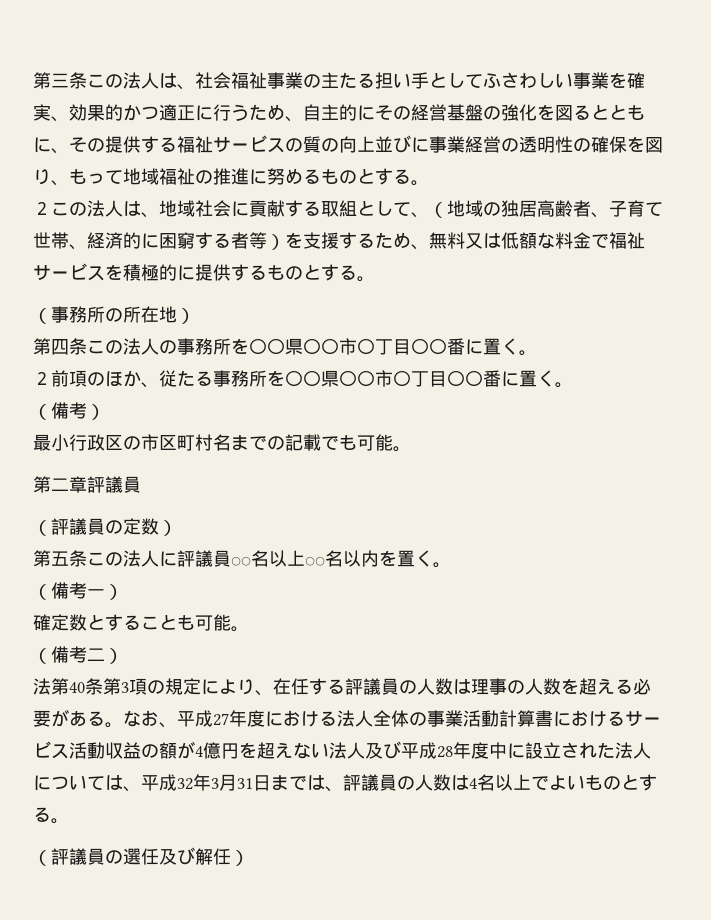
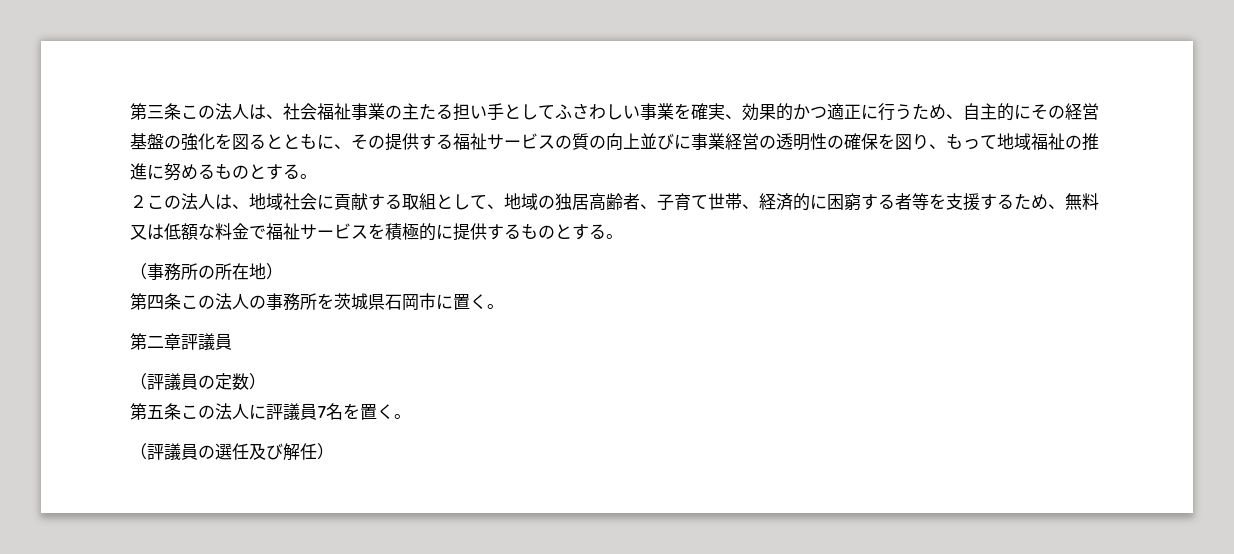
[429,202,447,218] （ -> (504, 206) none
[267,234,285,250] ） -> (929, 201) none
[249,338,537,356] [33,370,573,388] [33,402,105,420] [33,434,393,451] 〇〇県〇〇市〇丁目〇〇番に置く。 // ２前項のほか、従たる事務所を〇〇県〇〇市〇丁目〇〇番に置く。 // （備考） // 最小行政区の市区町村名までの記載でも可能 -> [334,293,487,311] 茨城県石岡市に置く
[231,550,451,568] [33,582,123,600] [33,614,249,632] [33,646,123,664] [33,678,651,696] [33,709,661,728] [33,741,651,759] [33,774,657,792] [33,807,51,822] ○○名以上○○名以内を置く。 // （備考一） // 確定数とすることも可能。 // （備考二） // 法第40条第3項の規定により、在任する評議員の人数は理事の人数を超える必要がある。なお、平成27年度における法人全体の事業活動計算書におけるサービス活動収益の額が4億円を超えない法人及び平成28年度中に設立された法人については、平成32年3月31日までは、評議員の人数は4名以上でよいものとする -> [317,403,394,420] 7名を置く

